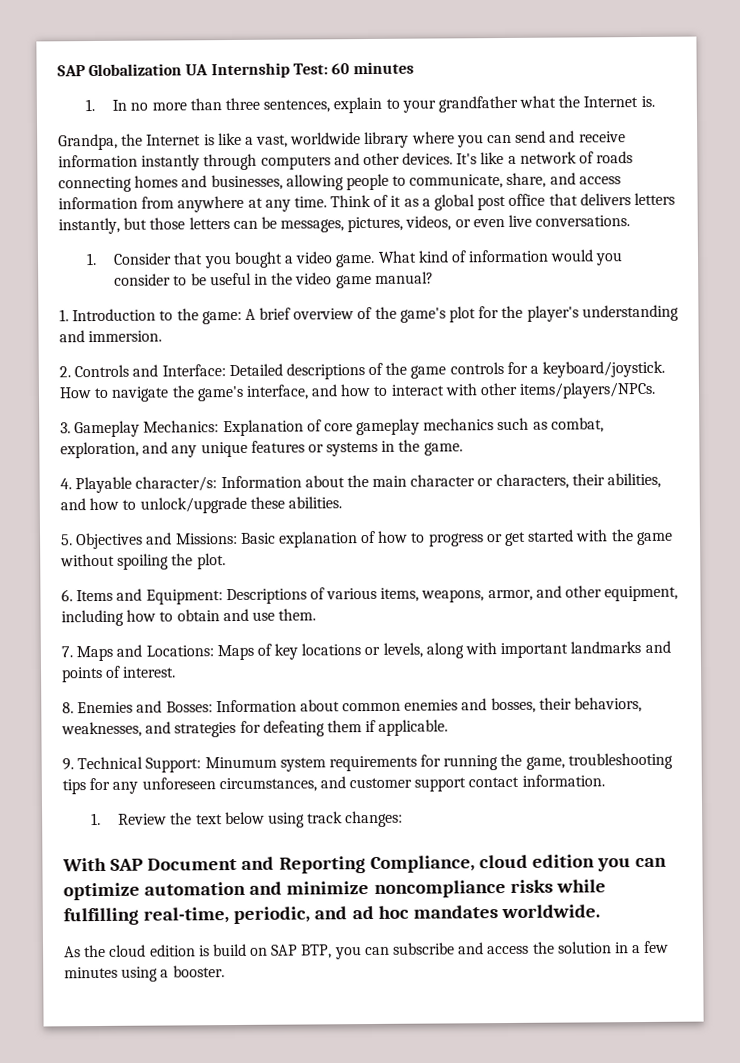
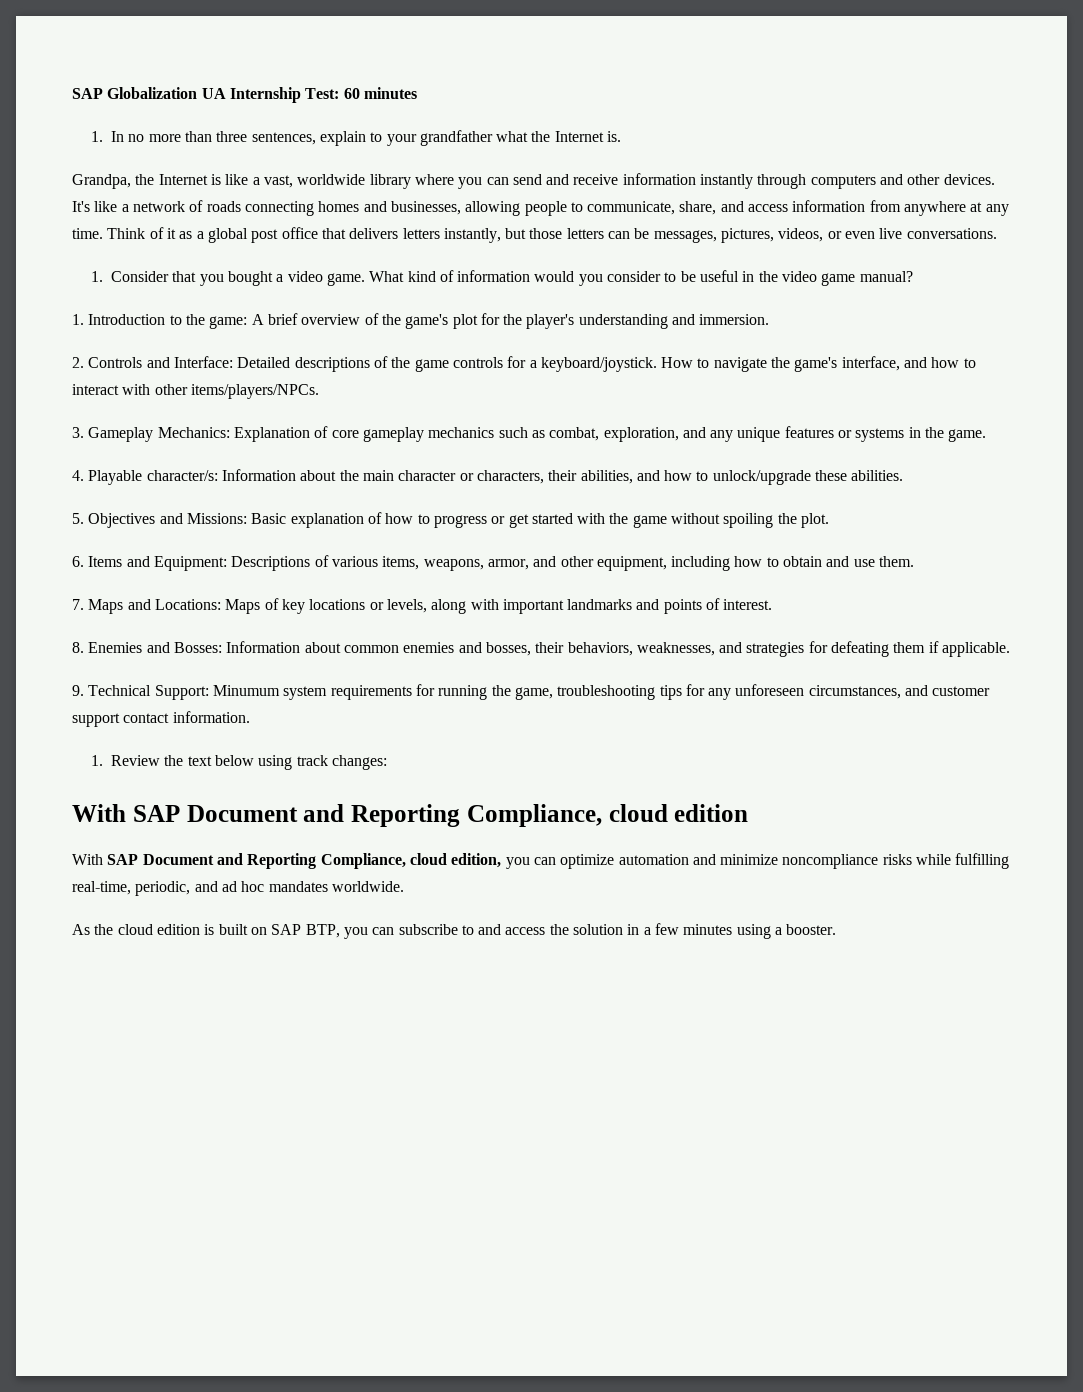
(595, 861) none -> [72,853,502,869] // With SAP Document and Reporting Compliance, cloud edition,
[212,943,247,957] build -> [218,924,248,935] built
(456, 948) none -> [461,925,474,935] to

